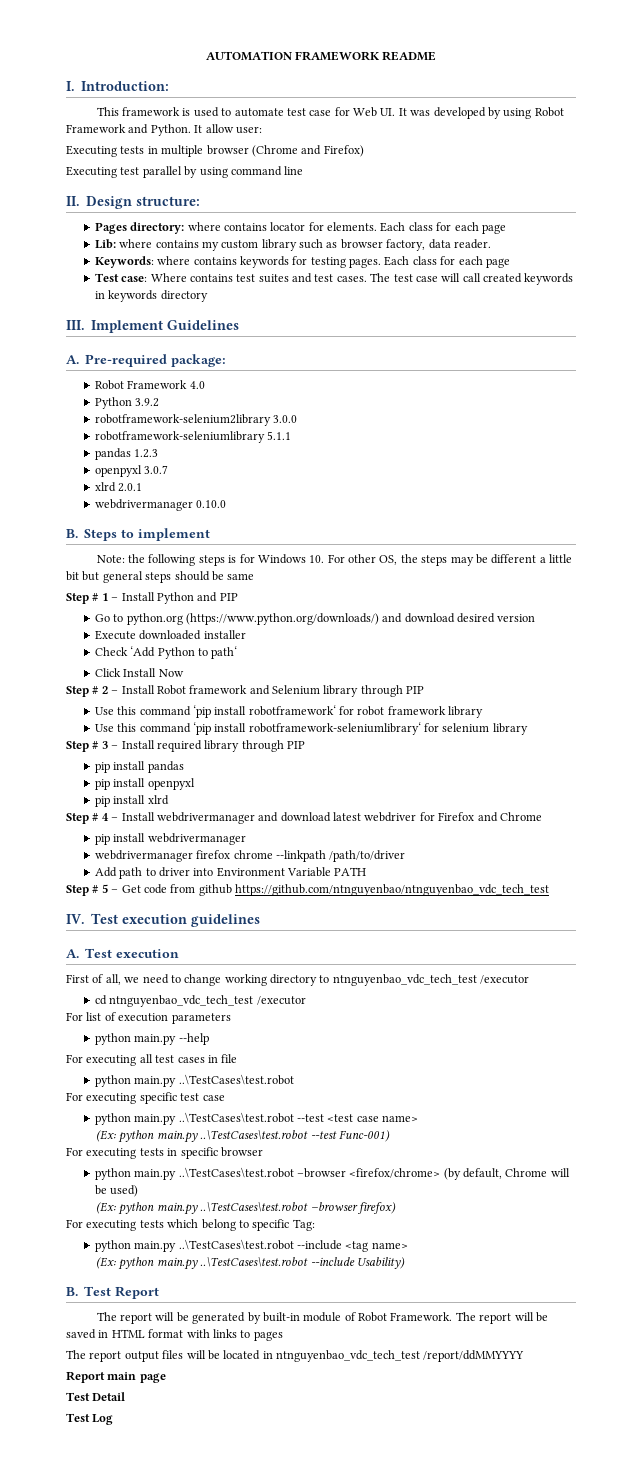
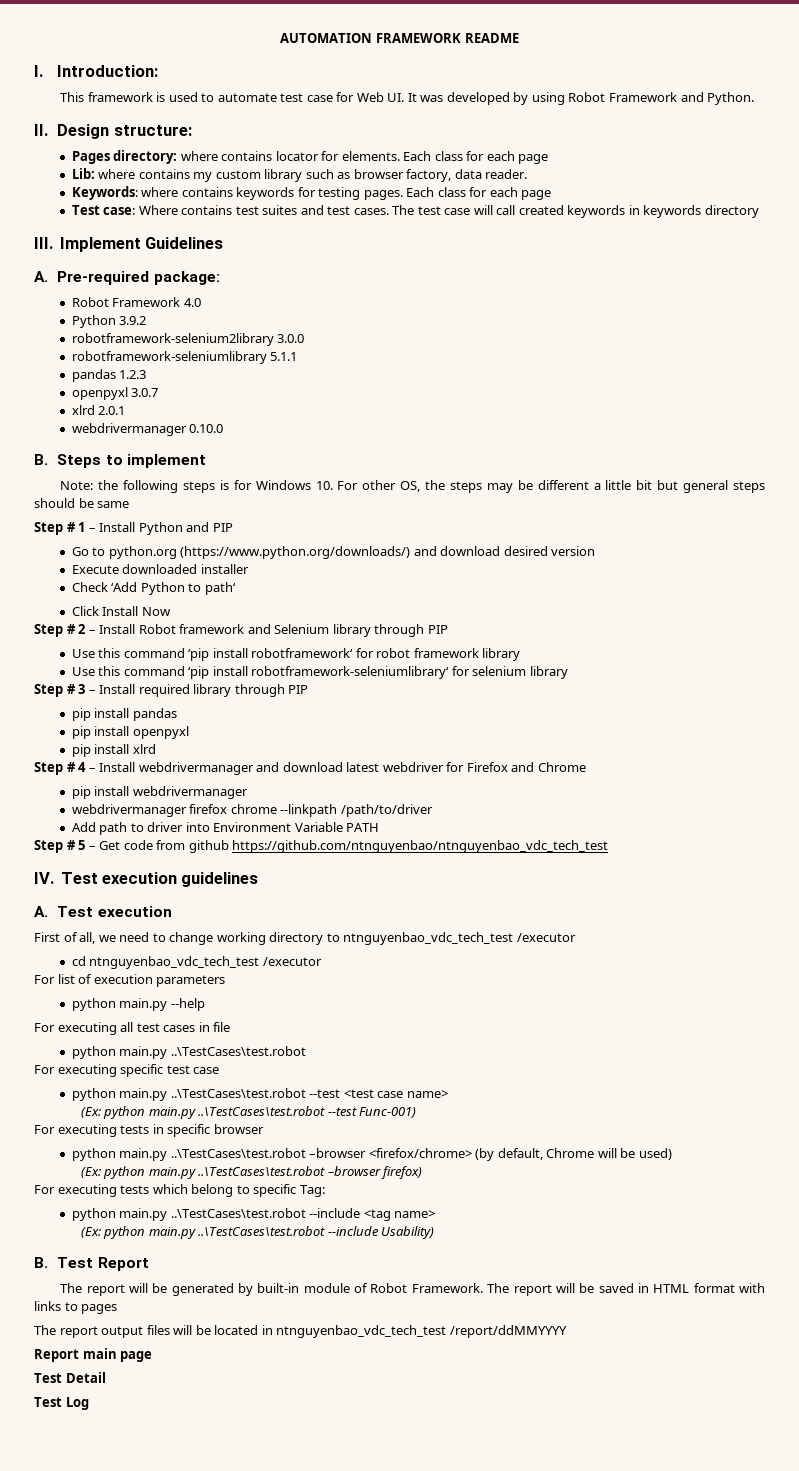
[194,124,262,134] [66,145,364,157] [66,166,304,178] It allow user: // Executing tests in multiple browser (Chrome and Firefox) // Executing test parallel by using command line -> (755, 98) none

